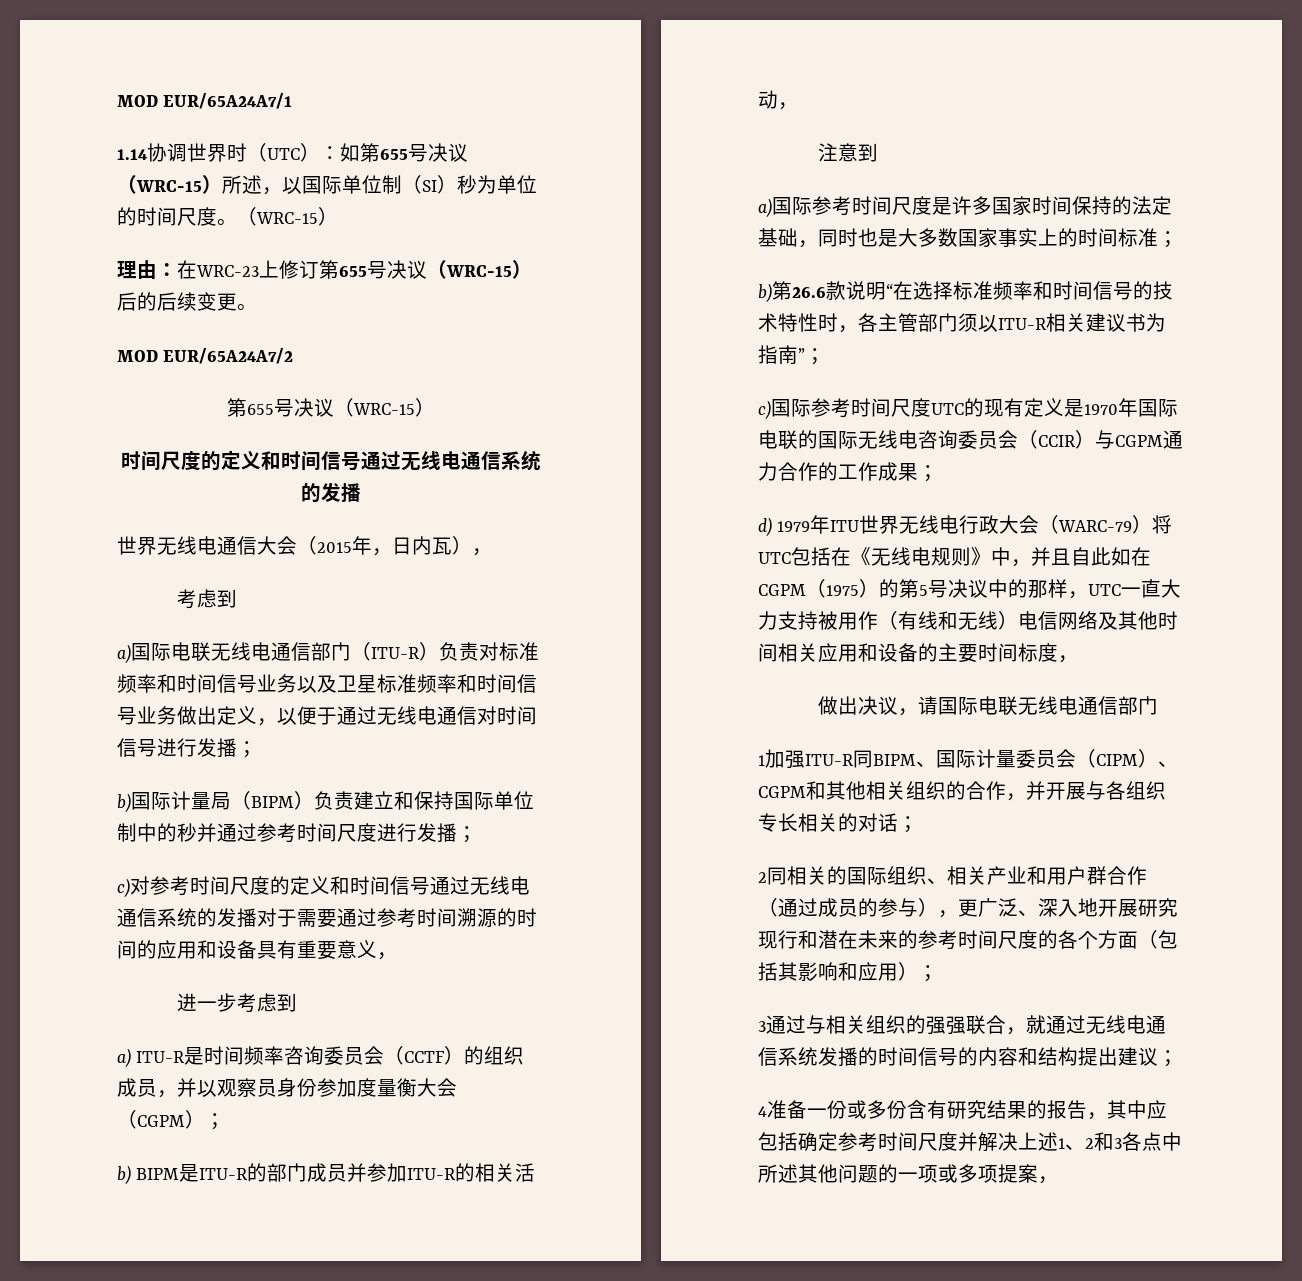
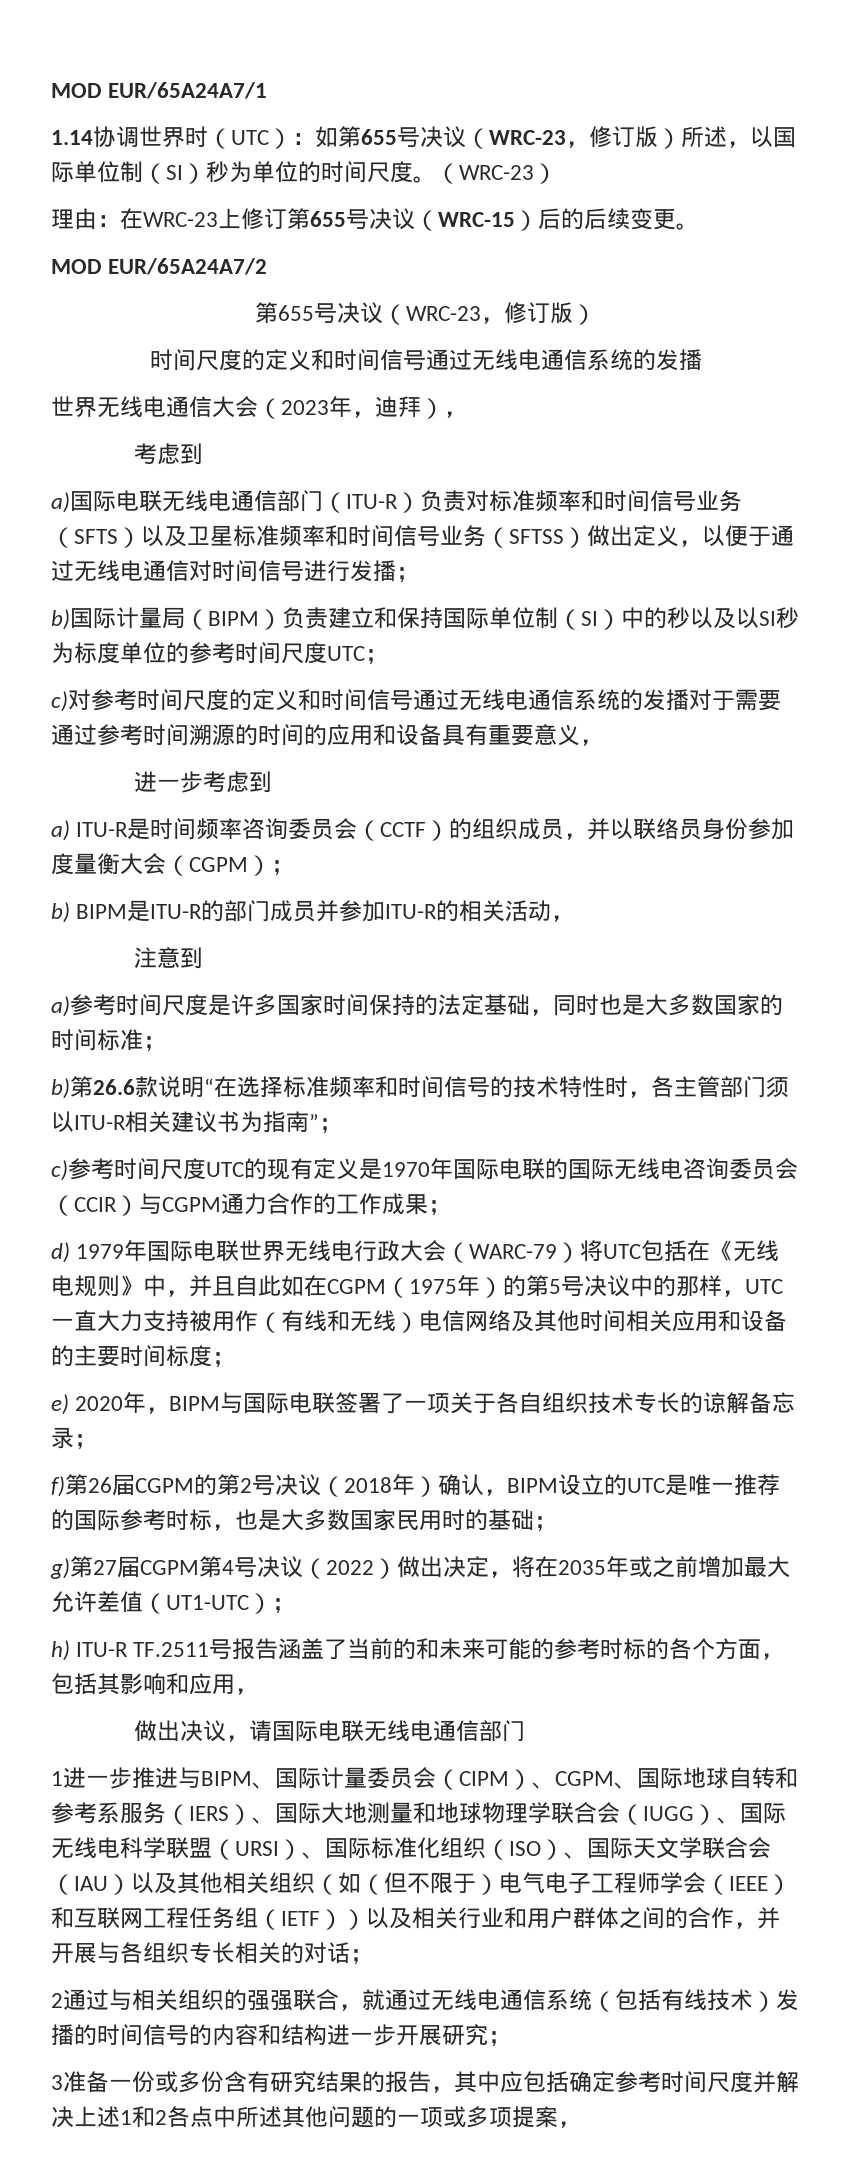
[136,180,202,192] WRC-15 -> [489,126,658,148] WRC-23，修订版
[256,212,318,224] WRC-15 -> [459,165,534,180] WRC-23
[352,403,415,415] WRC-15 -> [406,302,573,324] WRC-23，修订版
[317,536,452,556] 2015年，日内瓦 -> [281,396,421,418] 2023年，迪拜
(297, 683) none -> [51,527,141,548] （SFTS）
(177, 715) none -> [486,527,587,548] （SFTSS）
[137,823,457,843] 中的秒并通过参考时间尺度进行发播 -> [558,607,799,630] [51,642,365,664] （SI）中的秒以及以SI秒为标度单位的参考时间尺度UTC
[217,1078,257,1098] 观察 -> [633,818,680,840] 联络
[772,196,812,215] 国际 -> (70, 1006) none
[998,228,1058,247] 事实上 -> (760, 1005) none
[771,398,811,417] 国际 -> (68, 1170) none
[830,520,860,532] ITU -> [147,1240,240,1262] 国际电联
(859, 590) none -> [457,1275,480,1296] 年
(1058, 652) none -> [212,1352,235,1367] [51,1392,796,1415] [51,1427,97,1449] [51,1474,780,1497] [51,1509,557,1531] [50,1556,790,1579] [51,1591,295,1614] [51,1638,785,1661] [51,1673,235,1695] ； // e) 2020年，BIPM与国际电联签署了一项关于各自组织技术专长的谅解备忘录； // f)第26届CGPM的第2号决议（2018年）确认，BIPM设立的UTC是唯一推荐的国际参考时标，也是大多数国家民用时的基础； // g)第27届CGPM第4号决议（2022）做出决定，将在2035年或之前增加最大允许差值（UT1-UTC）； // h) ITU-R TF.2511号报告涵盖了当前的和未来可能的参考时标的各个方面，包括其影响和应用
[765,749,873,769] 加强ITU-R同 -> [63,1767,201,1789] 进一步推进与
[806,781,946,800] 和其他相关组织 -> [614,1767,798,1789] [51,1802,786,1825] [51,1837,771,1860] [51,1872,791,1895] [51,1907,665,1930] 、国际地球自转和参考系服务（IERS）、国际大地测量和地球物理学联合会（IUGG）、国际无线电科学联盟（URSI）、国际标准化组织（ISO）、国际天文学联合会（IAU）以及其他相关组织（如（但不限于）电气电子工程师学会（IEEE）和互联网工程任务组（IETF））以及相关行业和用户群体之间
[767,866,1147,885] [758,898,1178,918] [758,930,1178,950] [758,962,938,982] [758,1021,766,1032] 同相关的国际组织、相关产业和用户群合作（通过成员的参与），更广泛、深入地开展研究现行和潜在未来的参考时间尺度的各个方面（包括其影响和应用）； // 3 -> (63, 2000) none
(818, 1056) none -> [592,1989,776,2012] （包括有线技术）
[1078,1047,1178,1067] [758,1106,767,1117] 提出建议； // 4 -> [327,2024,511,2046] [51,2075,63,2090] 进一步开展研究； // 3
[1065,1132,1122,1151] 、2和3 -> [132,2106,167,2128] 和2

